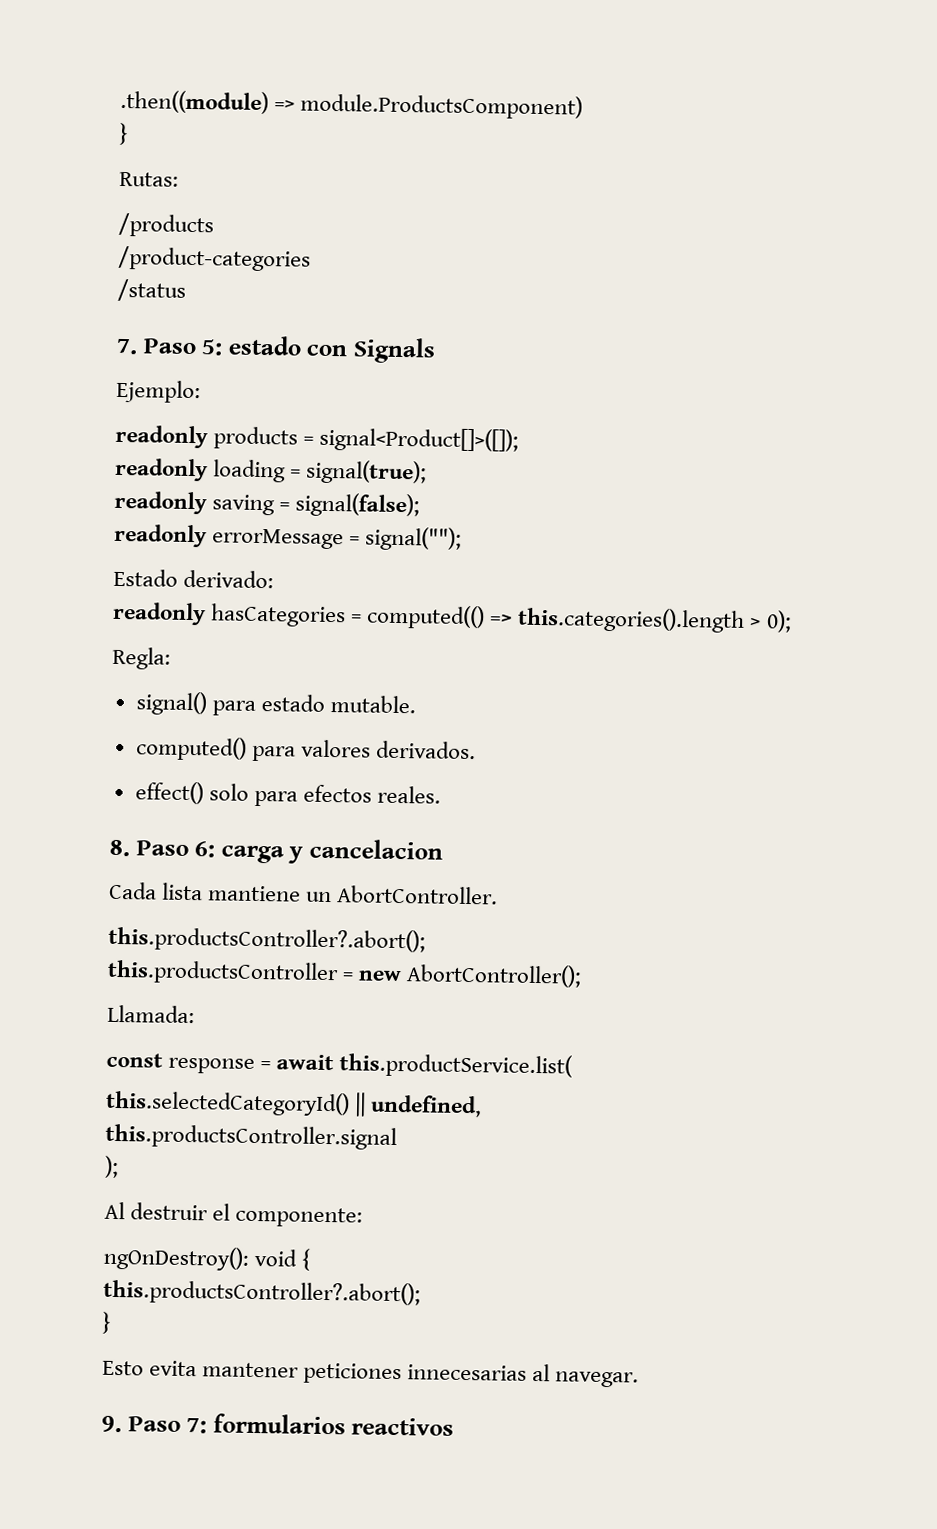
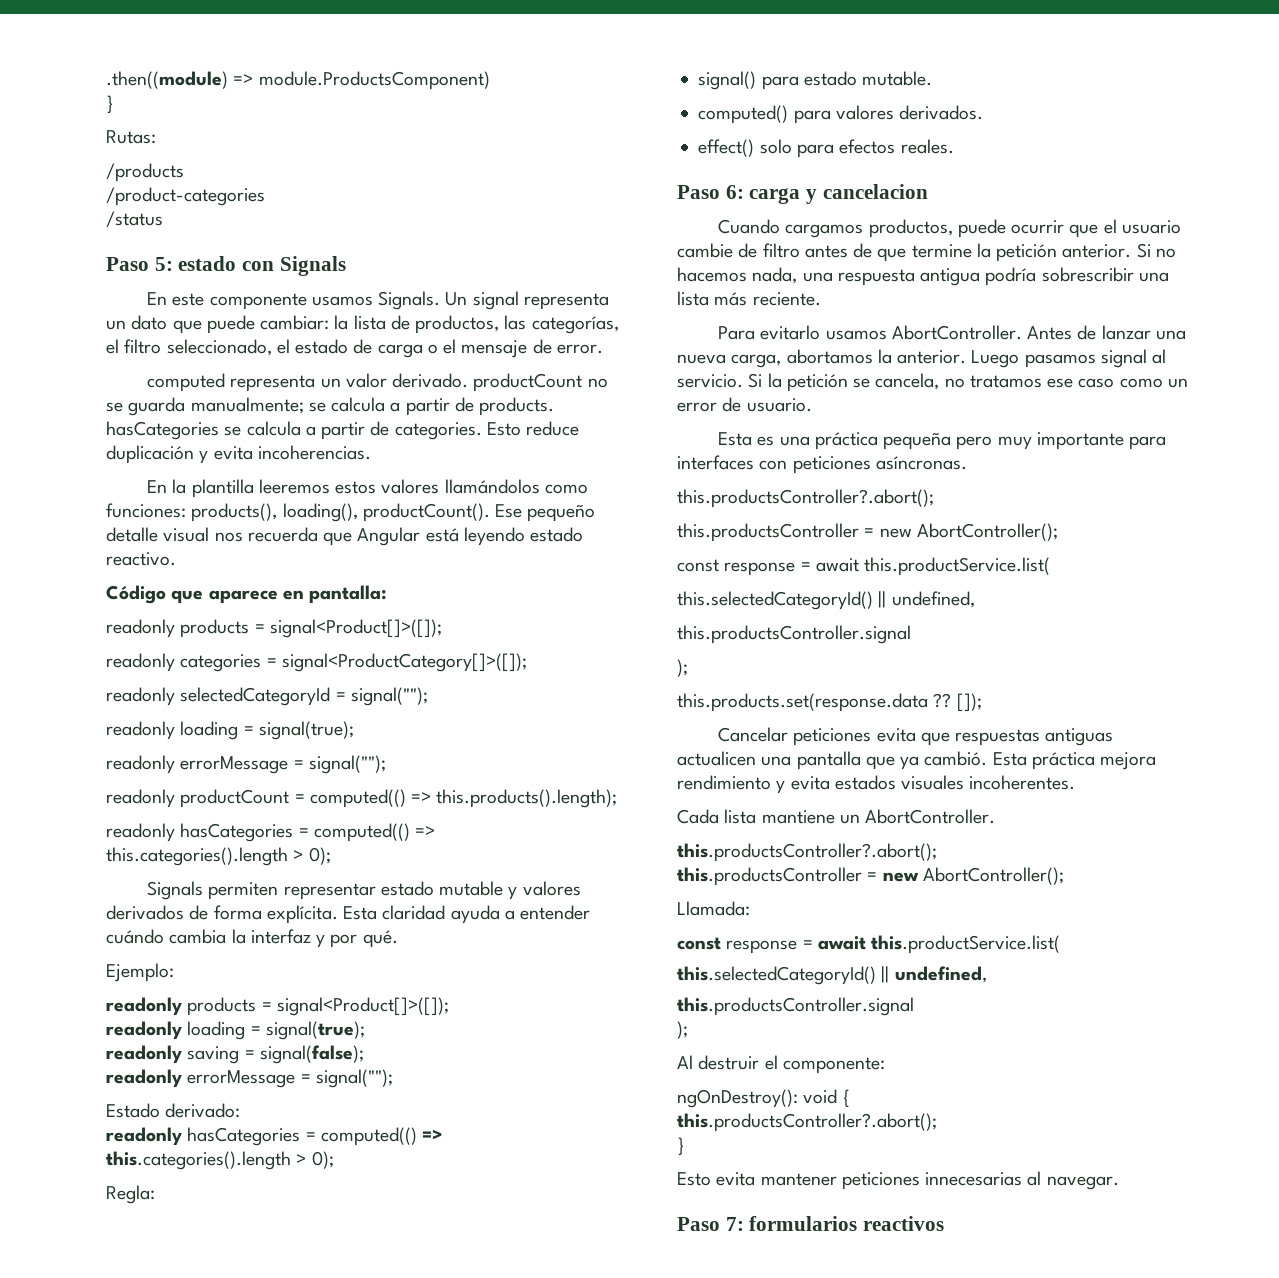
[116,338,138,355] 7. -> (163, 219) none
(437, 350) none -> [147,291,609,310] [106,315,619,334] [106,339,603,358] [147,373,608,392] [106,397,555,416] [106,421,580,440] [106,445,371,464] [147,479,588,498] [106,503,596,522] [106,527,584,546] [106,552,176,566] [106,585,388,604] [106,619,442,638] [106,653,527,672] [106,687,428,706] [106,721,354,740] [106,755,386,774] [106,789,618,808] [106,823,436,842] [106,847,331,866] [147,881,581,900] [106,905,591,924] [106,929,398,948] // En este componente usamos Signals. Un signal representa un dato que puede cambiar: la lista de productos, las categorías, el filtro seleccionado, el estado de carga o el mensaje de error. // computed representa un valor derivado. productCount no se guarda manualmente; se calcula a partir de products. hasCategories se calcula a partir de categories. Esto reduce duplicación y evita incoherencias. // En la plantilla leeremos estos valores llamándolos como funciones: products(), loading(), productCount(). Ese pequeño detalle visual nos recuerda que Angular está leyendo estado reactivo. // Código que aparece en pantalla: // readonly products = signal<Product[]>([]); // readonly categories = signal<ProductCategory[]>([]); // readonly selectedCategoryId = signal(""); // readonly loading = signal(true); // readonly errorMessage = signal(""); // readonly productCount = computed(() => this.products().length); // readonly hasCategories = computed(() => this.categories().length > 0); // Signals permiten representar estado mutable y valores derivados de forma explícita. Esta claridad ayuda a entender cuándo cambia la interfaz y por qué.
[109,839,130,857] 8. -> (954, 146) none
(444, 849) none -> [718,219,1181,238] [677,243,1176,262] [677,267,1169,286] [677,291,821,306] [718,325,1186,340] [677,349,1167,368] [677,373,1188,392] [677,397,812,412] [718,432,1167,450] [677,455,967,474] [677,489,934,508] [677,523,1058,542] [677,557,1051,576] [677,591,975,610] [677,625,911,644] [677,659,688,677] [677,693,982,712] [718,727,1114,746] [677,751,1157,770] [677,775,1076,794] // Cuando cargamos productos, puede ocurrir que el usuario cambie de filtro antes de que termine la petición anterior. Si no hacemos nada, una respuesta antigua podría sobrescribir una lista más reciente. // Para evitarlo usamos AbortController. Antes de lanzar una nueva carga, abortamos la anterior. Luego pasamos signal al servicio. Si la petición se cancela, no tratamos ese caso como un error de usuario. // Esta es una práctica pequeña pero muy importante para interfaces con peticiones asíncronas. // this.productsController?.abort(); // this.productsController = new AbortController(); // const response = await this.productService.list( // this.selectedCategoryId() || undefined, // this.productsController.signal // ); // this.products.set(response.data ?? []); // Cancelar peticiones evita que respuestas antiguas actualicen una pantalla que ya cambió. Esta práctica mejora rendimiento y evita estados visuales incoherentes.
[101,1415,122,1433] 9. -> (1119, 1183) none

